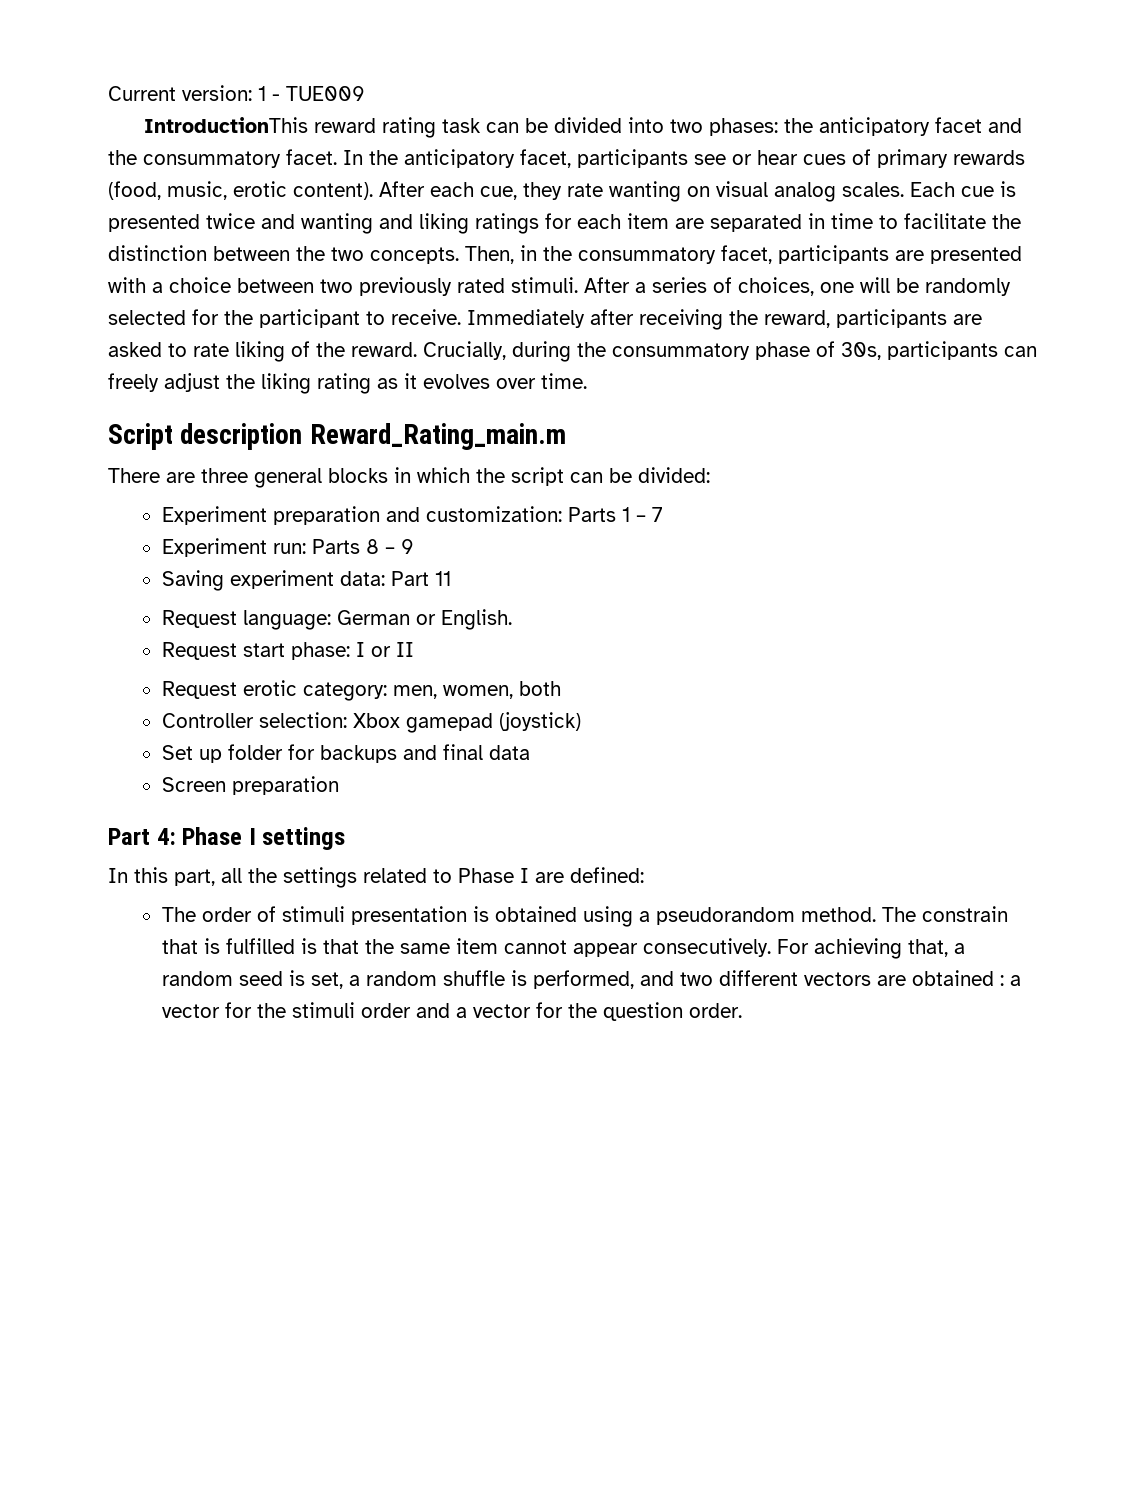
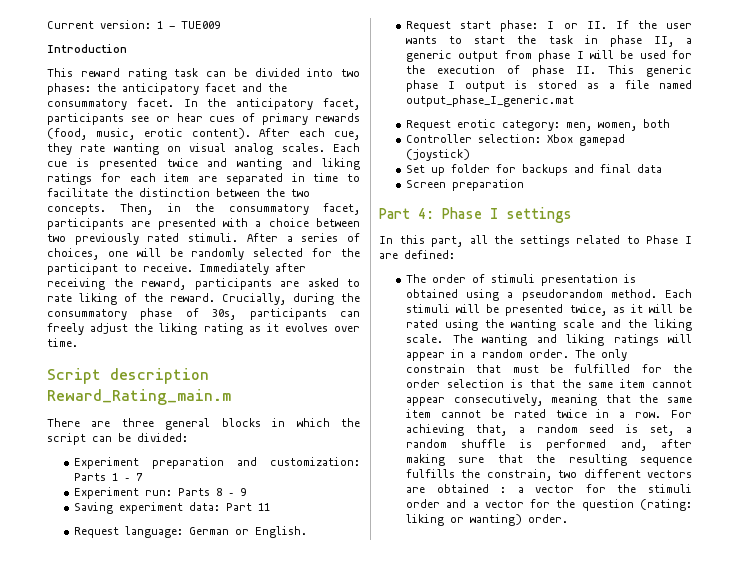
[144,117,309,133] IntroductionThis -> [47,44,127,53] [47,68,73,77] Introduction // This
[395,642,414,657] II -> [586,20,692,29] [406,35,693,47] [406,50,692,62] [406,65,692,77] [406,80,692,92] [406,95,575,107] II. If the user wants to start the task in phase II, a generic output from phase I will be used for the execution of phase II. This generic phase I output is stored as a file named output_phase_I_generic.mat
[881,906,1008,922] [161,938,295,954] The constrain that is fulfilled -> [665,289,692,298] [406,304,693,316] [406,319,692,331] [406,334,692,346] [406,349,628,361] [406,364,692,373] [406,379,505,388] Each stimuli will be presented twice, as it will be rated using the wanting scale and the liking scale. The wanting and liking ratings will appear in a random order. The only constrain that must be fulfilled for the order selection
[642,938,771,957] consecutively. -> [453,394,692,406] [406,409,662,418] consecutively, meaning that the same item cannot be rated twice in a row.
[532,970,674,989] performed, and -> [546,439,692,451] [406,454,692,466] [406,469,552,481] performed and, after making sure that the resulting sequence fulfills the constrain,
(683, 1011) none -> [640,499,692,511] [406,514,523,526] (rating: liking or wanting)

